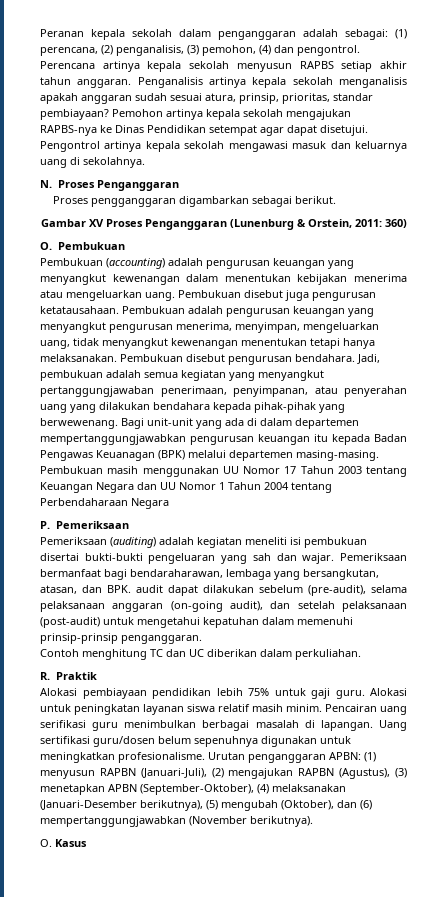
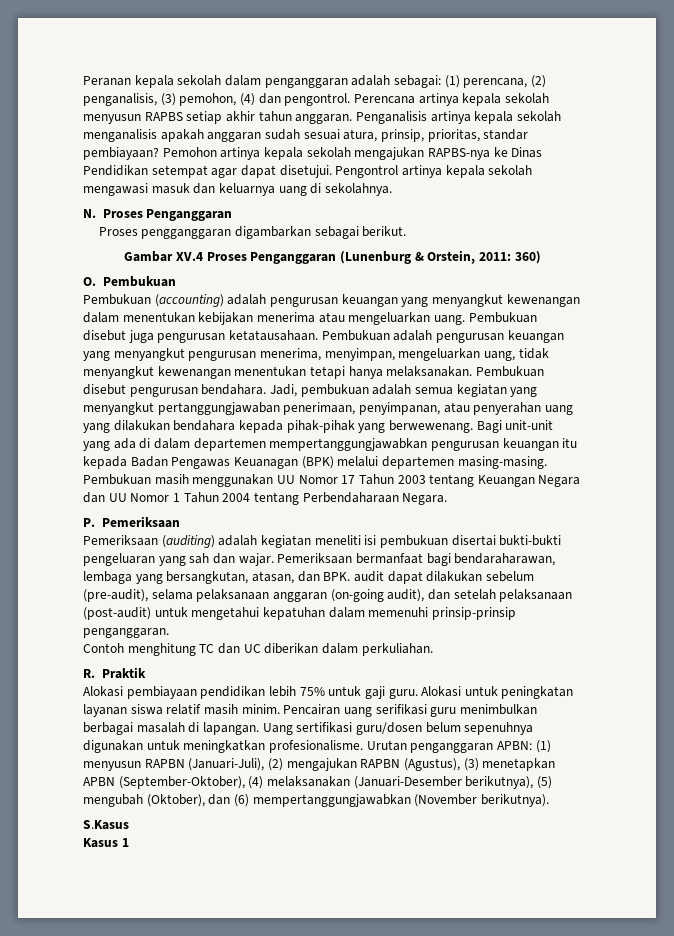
[88,219,104,227] XV -> [176,252,204,261] XV.4
[131,498,169,509] Negara -> [402,493,448,505] Negara.
[40,839,87,847] O. Kasus -> [83,820,129,830] [83,838,129,848] S.Kasus // Kasus 1

